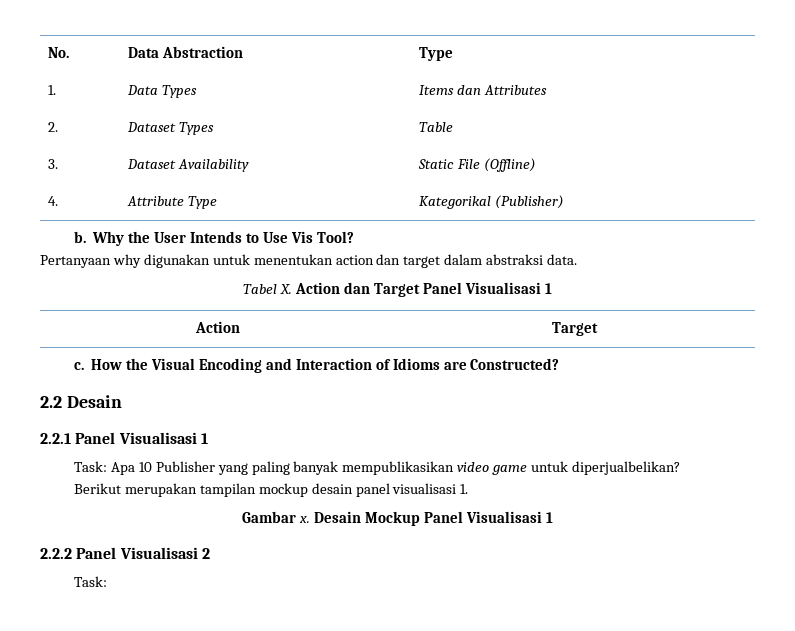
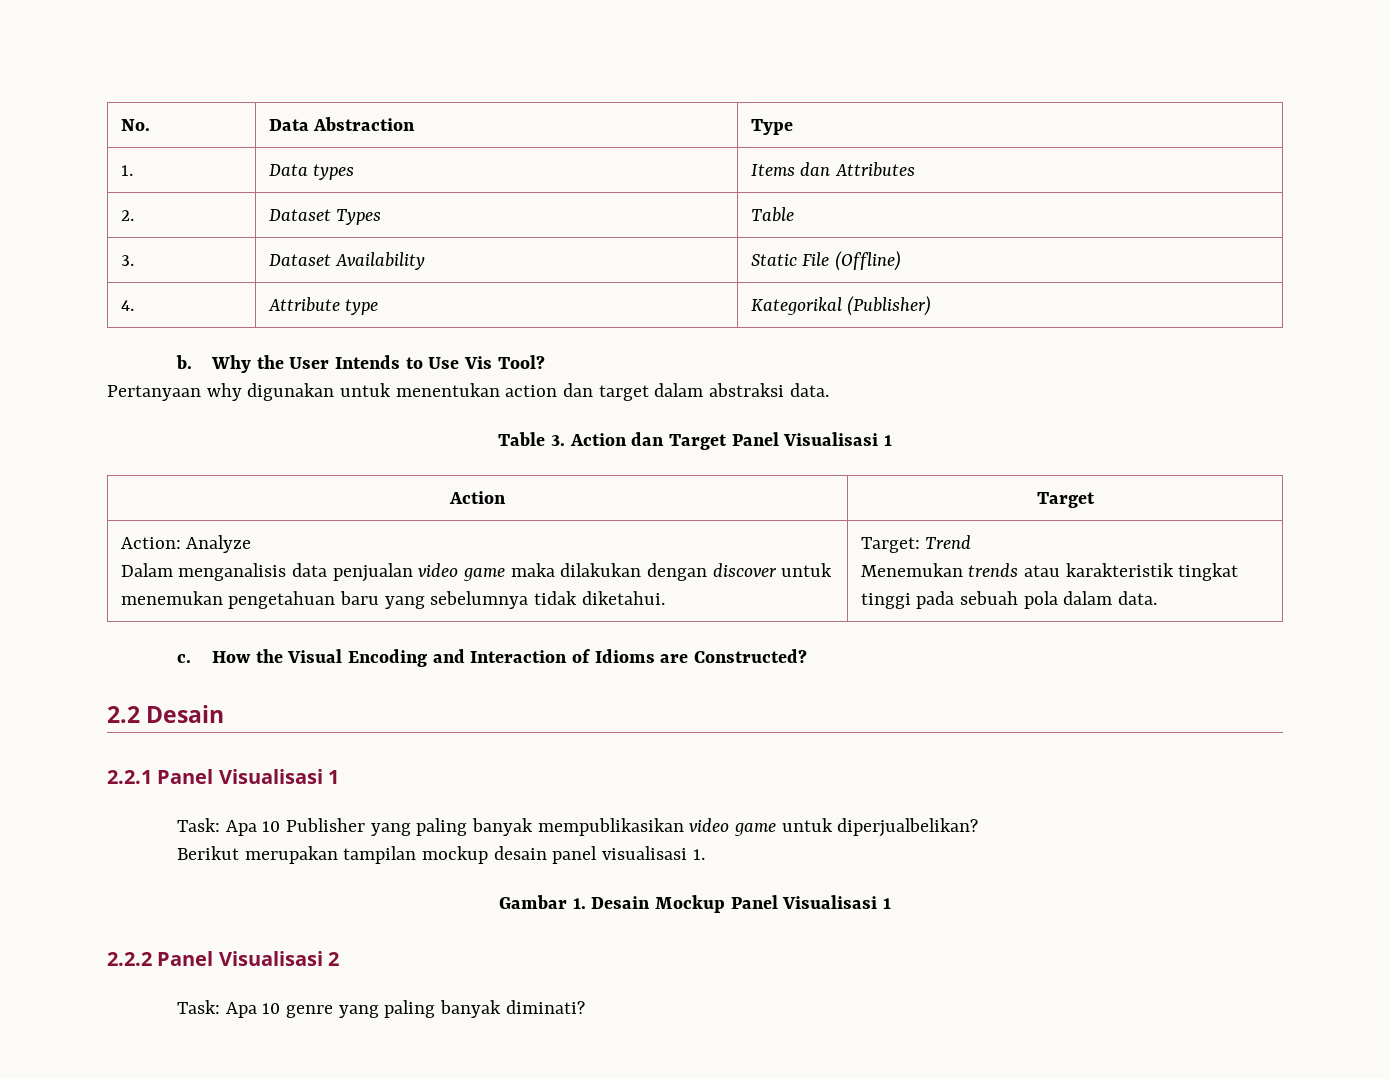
[162,85,198,98] Types -> [313,164,355,180] types
[188,196,218,209] Type -> [345,299,379,315] type
[243,284,293,294] Tabel X. -> [498,432,565,446] Table 3.
(598, 329) none -> [120,535,252,553] [120,563,833,582] [120,591,665,609] [860,535,972,553] [860,563,1239,581] [860,591,1157,609] // Action: Analyze // Dalam menganalisis data penjualan video game maka dilakukan dengan discover untuk menemukan pengetahuan baru yang sebelumnya tidak diketahui. | Target: Trend // Menemukan trends atau karakteristik tingkat tinggi pada sebuah pola dalam data.
[299,516,311,523] x. -> [572,898,586,909] 1.
(107, 581) none -> [225,1000,585,1018] Apa 10 genre yang paling banyak diminati?

